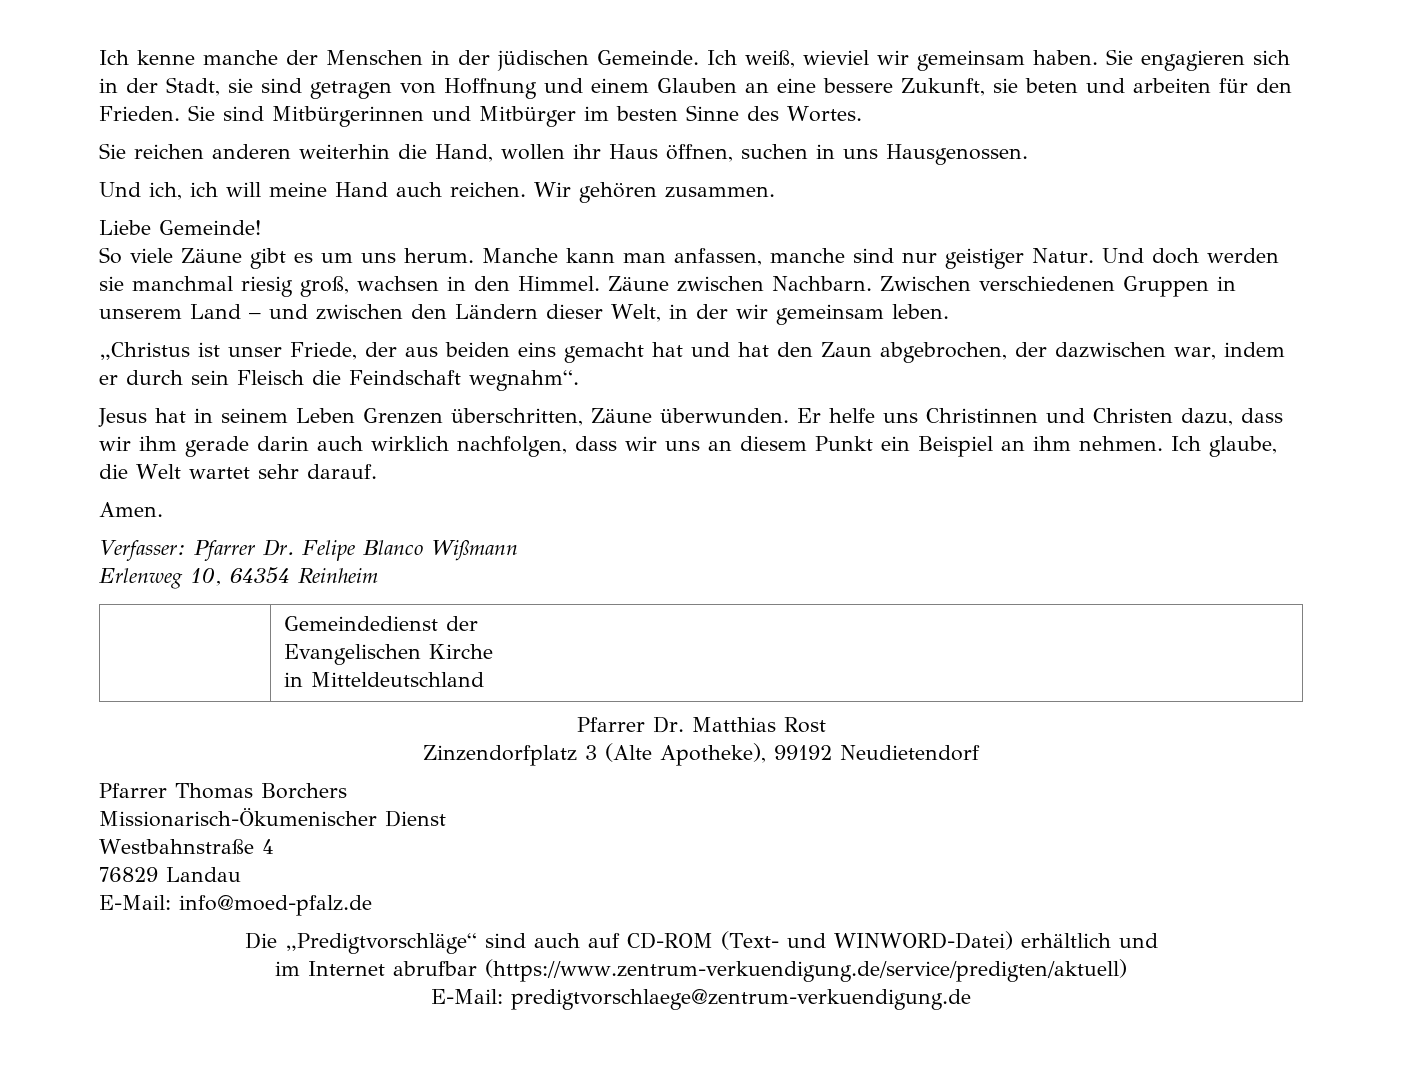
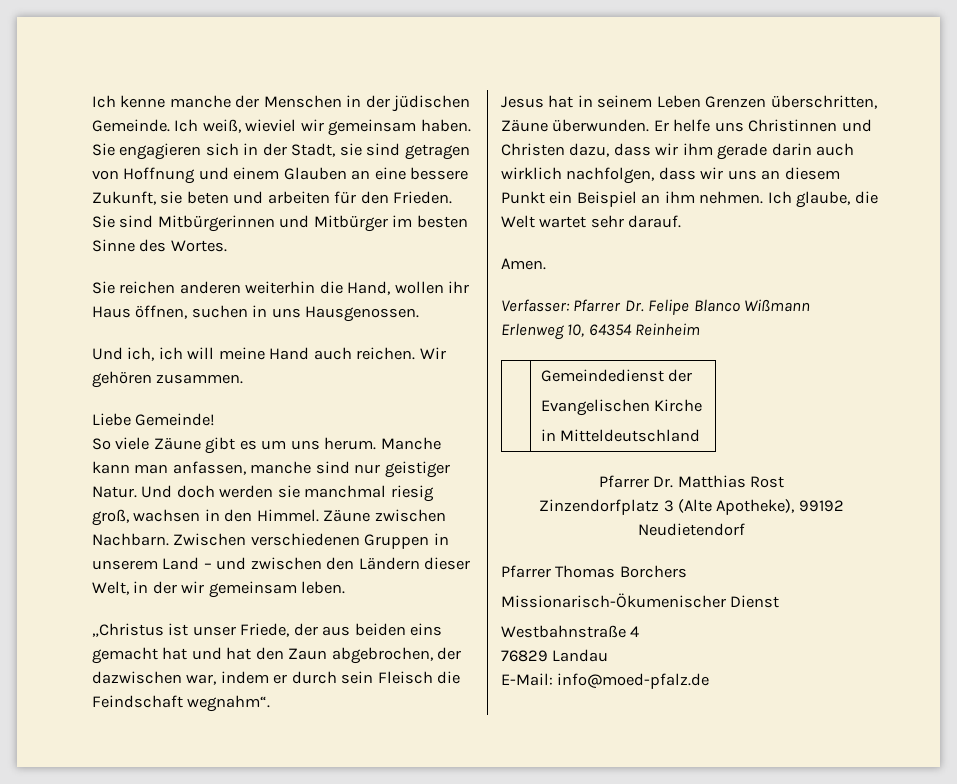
[244,931,1158,954] [275,959,1128,982] [431,989,971,1010] // Die „Predigtvorschläge“ sind auch auf CD-ROM (Text- und WINWORD-Datei) erhältlich und // im Internet abrufbar (https://www.zentrum-verkuendigung.de/service/predigten/aktuell) // E-Mail: predigtvorschlaege@zentrum-verkuendigung.de -> (710, 681) none

